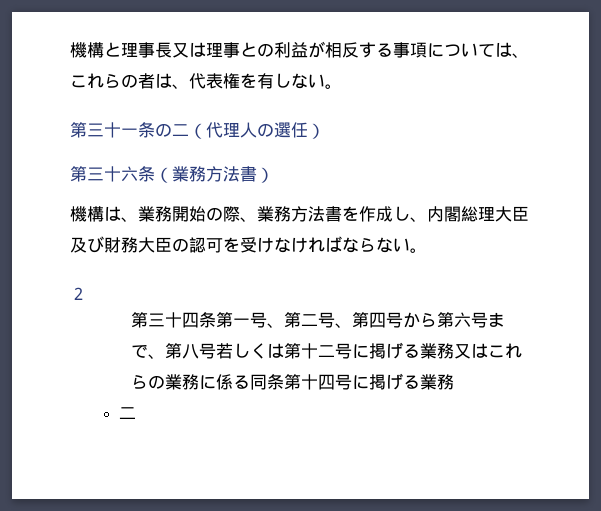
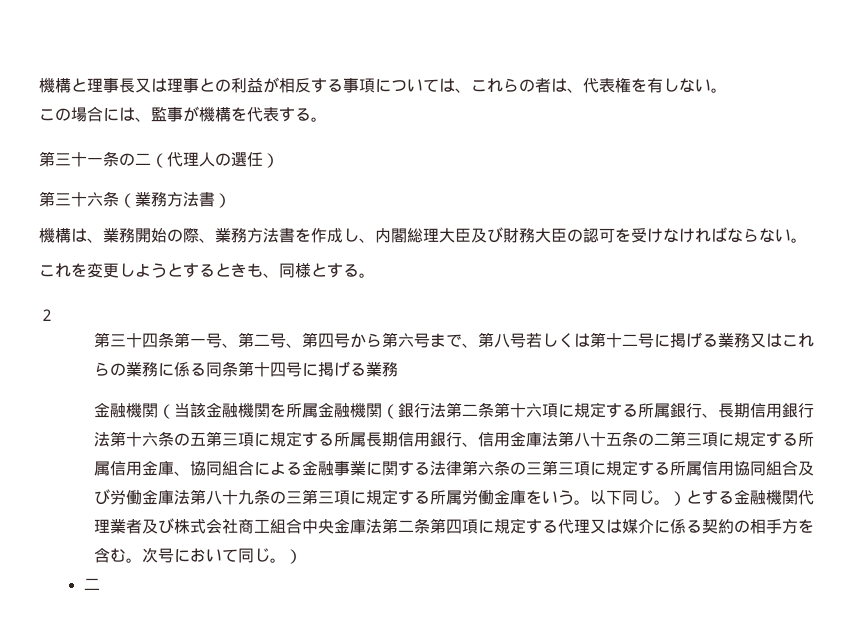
(342, 86) none -> [39,106,327,122] // この場合には、監事が機構を代表する。
(427, 250) none -> [39,263,375,278] // これを変更しようとするときも、同様とする。
(454, 382) none -> [93,402,814,419] [93,431,814,447] [93,460,814,476] [93,489,814,506] [93,518,814,534] [93,547,302,564] // 金融機関（当該金融機関を所属金融機関（銀行法第二条第十六項に規定する所属銀行、長期信用銀行法第十六条の五第三項に規定する所属長期信用銀行、信用金庫法第八十五条の二第三項に規定する所属信用金庫、協同組合による金融事業に関する法律第六条の三第三項に規定する所属信用協同組合及び労働金庫法第八十九条の三第三項に規定する所属労働金庫をいう。以下同じ。）とする金融機関代理業者及び株式会社商工組合中央金庫法第二条第四項に規定する代理又は媒介に係る契約の相手方を含む。次号において同じ。）

